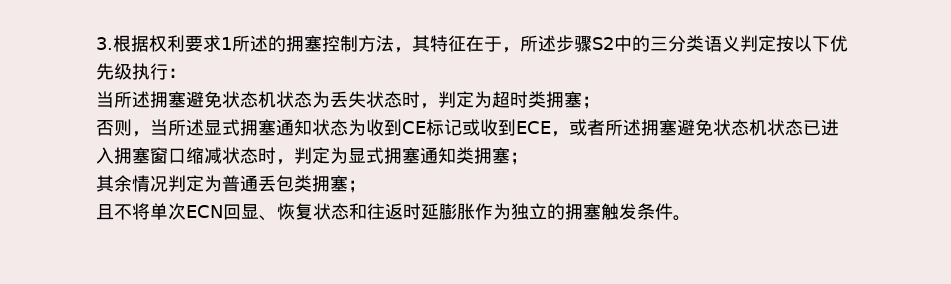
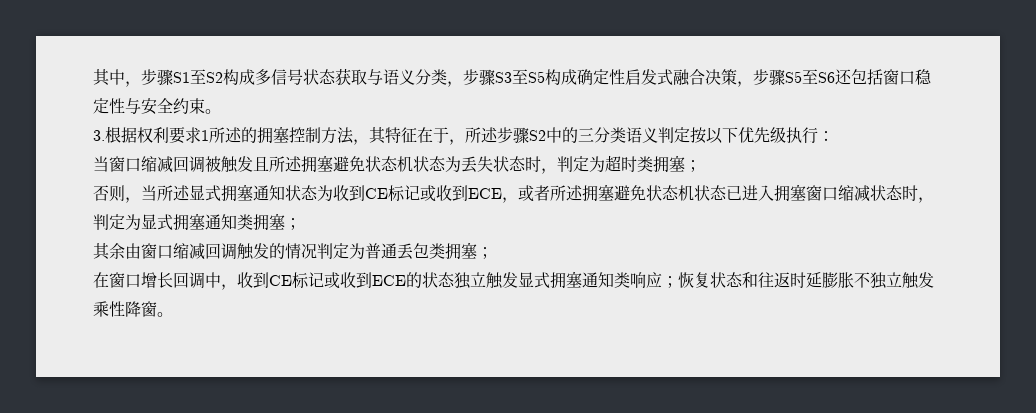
(96, 43) none -> [93,68,932,87] [93,98,221,115] 其中，步骤S1至S2构成多信号状态获取与语义分类，步骤S3至S5构成确定性启发式融合决策，步骤S5至S6还包括窗口稳定性与安全约束。 //
(114, 99) none -> [109,156,269,173] 窗口缩减回调被触发且
(132, 183) none -> [125,243,285,260] 由窗口缩减回调触发的
[96,203,277,221] 且不将单次ECN回显、 -> [93,271,678,290] 在窗口增长回调中，收到CE标记或收到ECE的状态独立触发显式拥塞通知类响应；
[475,203,673,220] 作为独立的拥塞触发条件 -> [854,272,934,289] [93,301,157,317] 不独立触发乘性降窗

